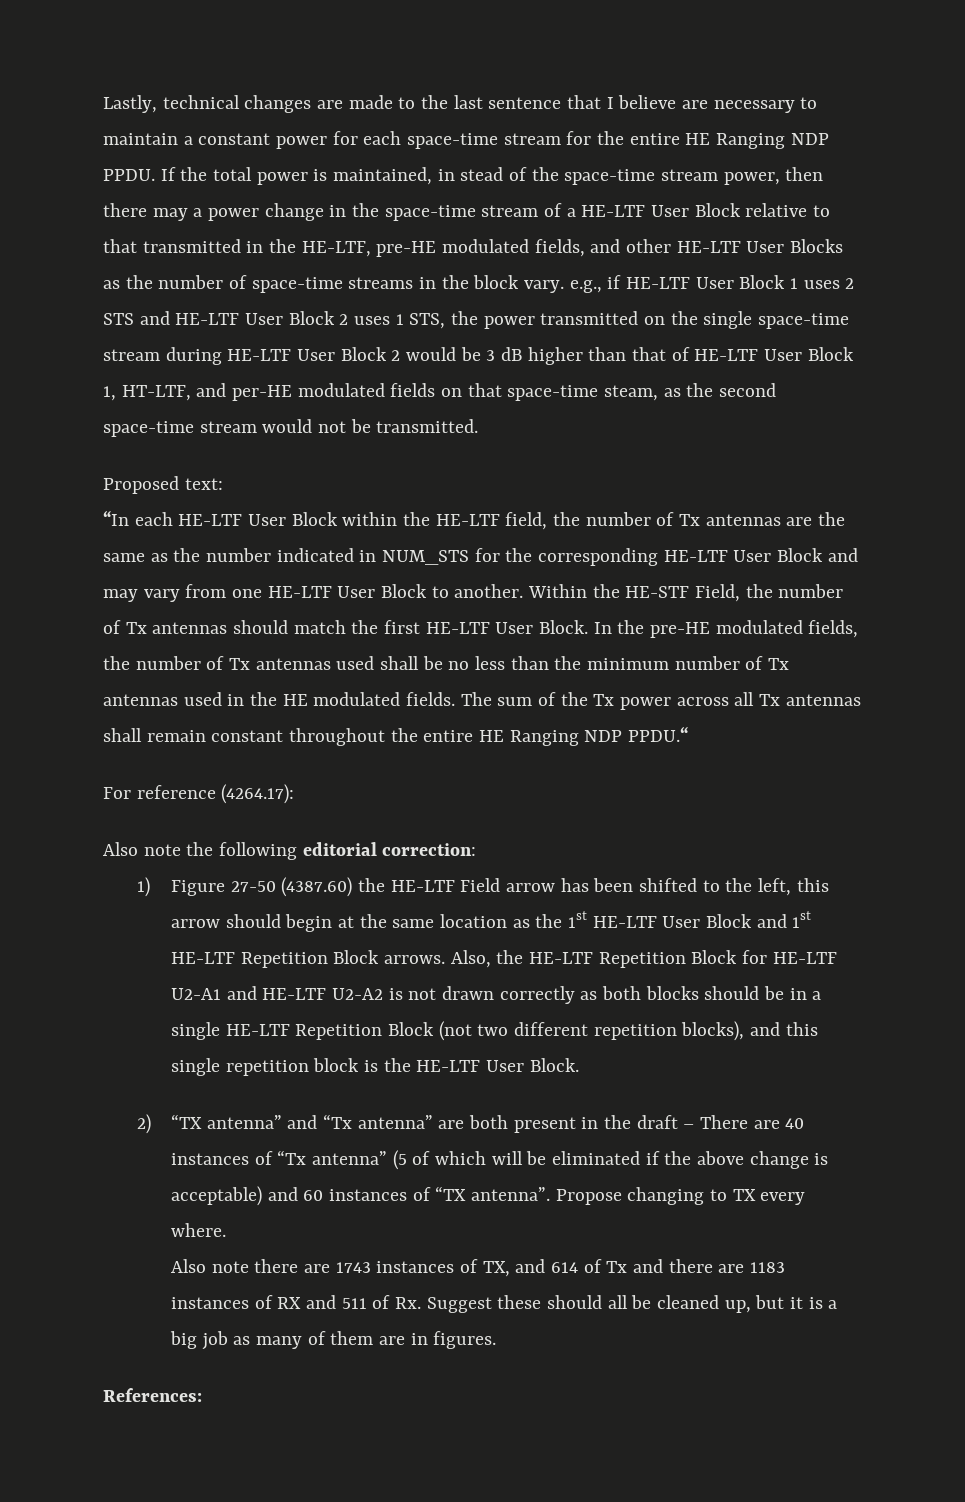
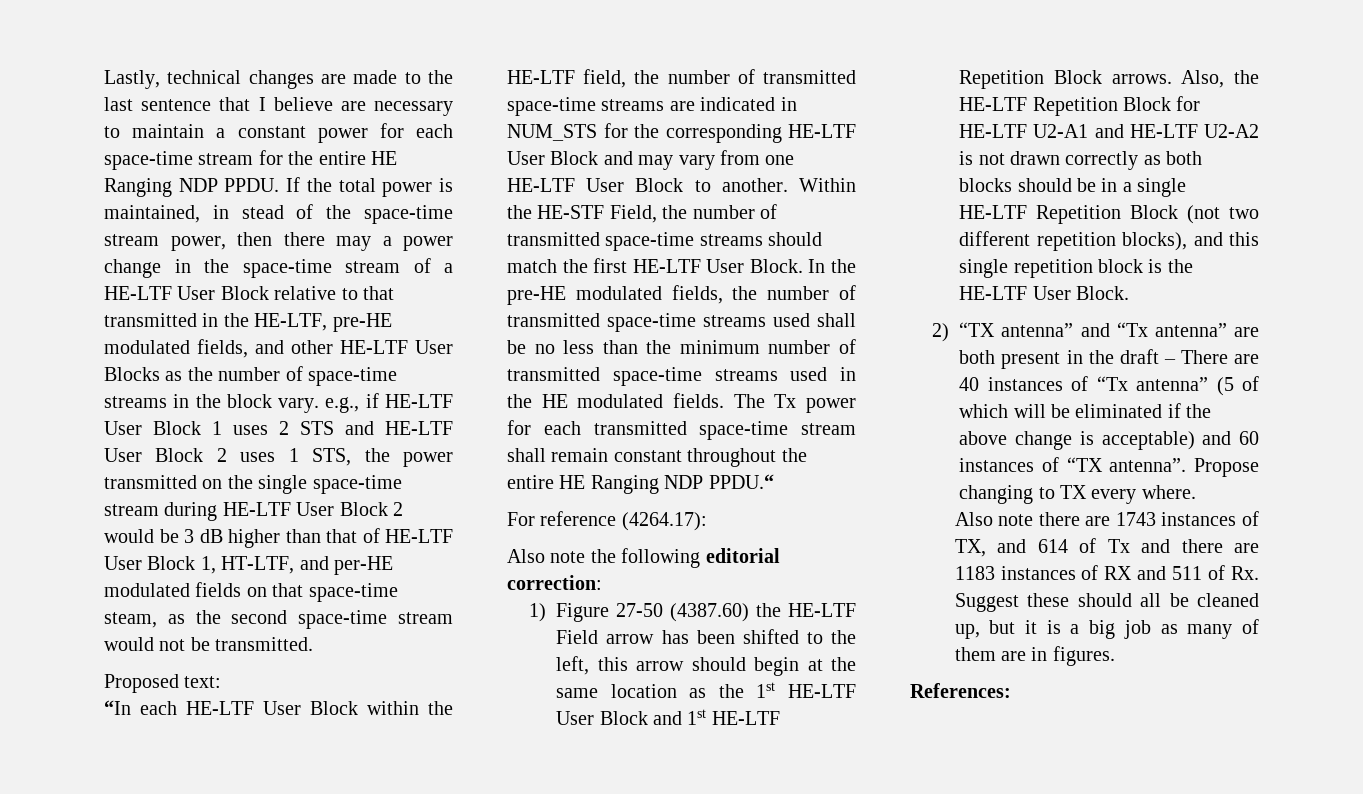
[679,512,846,526] [103,548,272,562] Tx antennas are the same as the number -> [763,70,856,84] [507,97,695,116] transmitted space-time streams are
[125,622,228,634] Tx antennas -> [507,232,763,251] transmitted space-time streams
[229,658,331,670] Tx antennas -> [507,313,766,332] transmitted space-time streams
[768,658,790,670] [103,694,178,706] Tx antennas -> [507,367,778,386] transmitted space-time streams
[497,692,861,710] sum of the Tx power across all Tx antennas -> [774,394,856,413] [507,420,856,440] Tx power for each transmitted space-time stream

